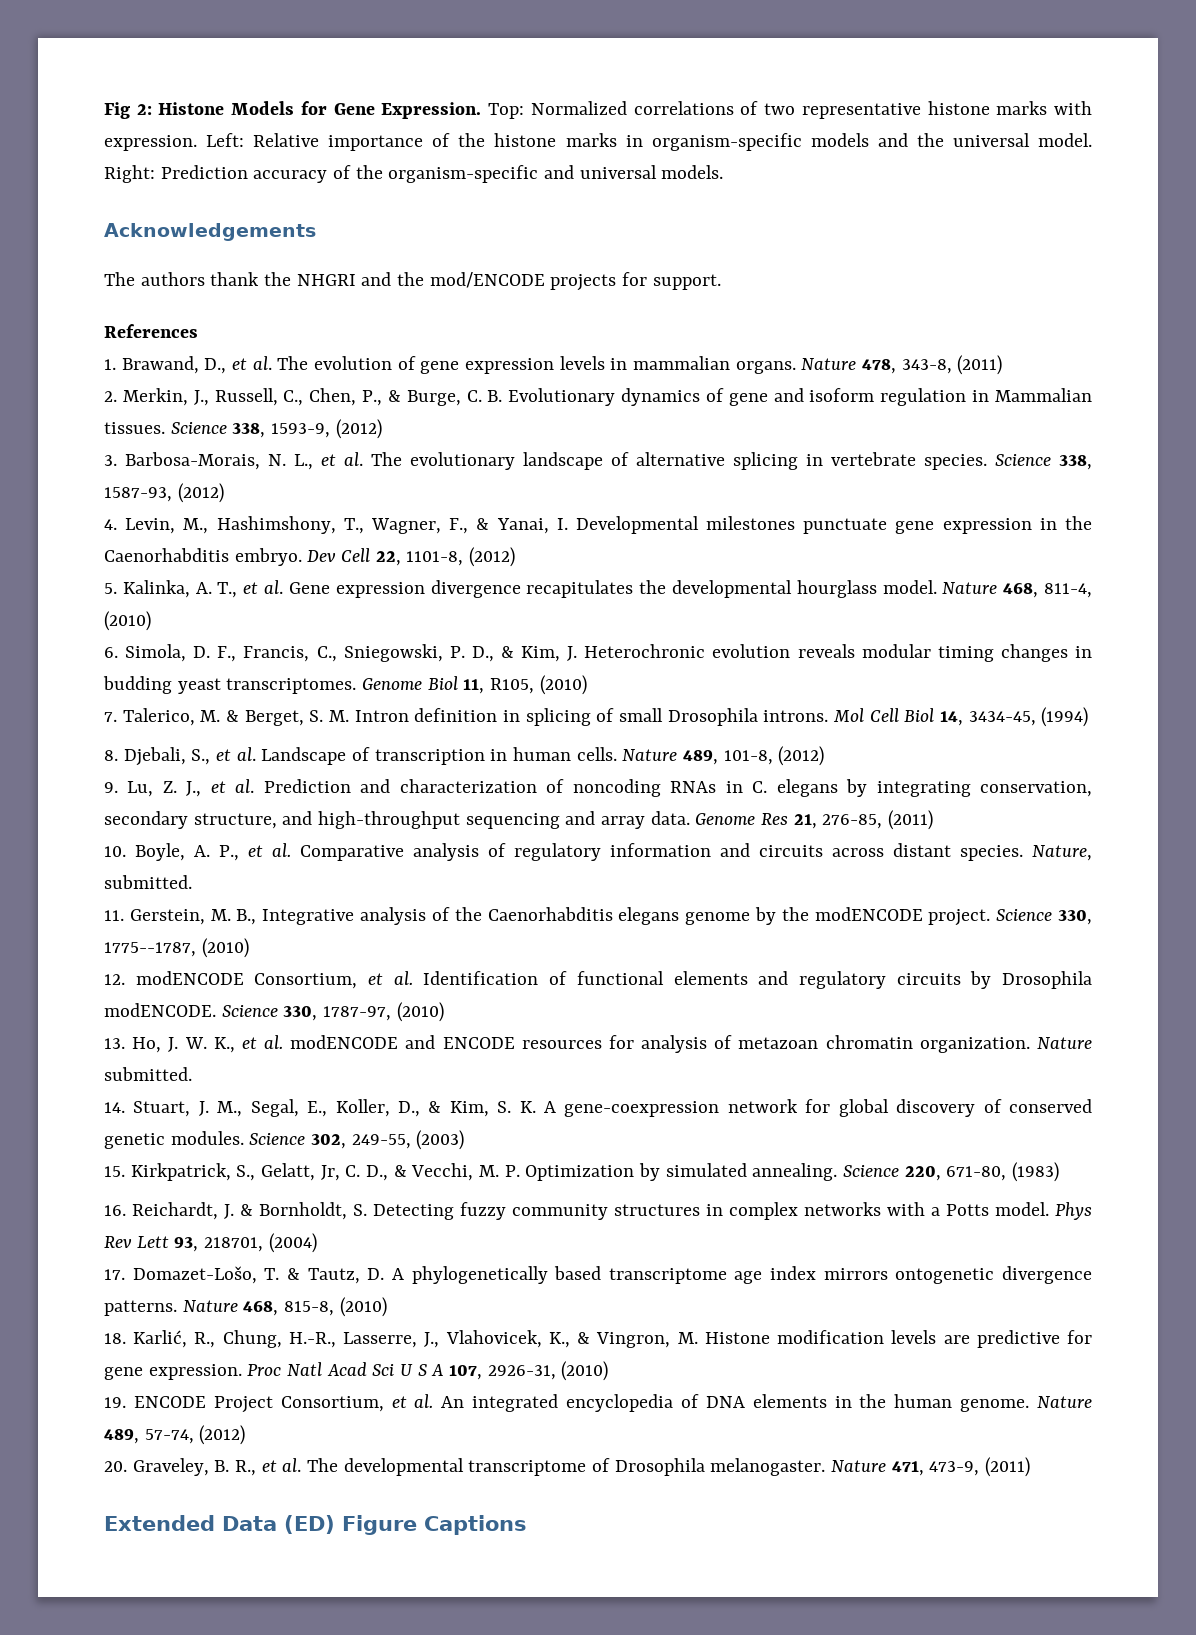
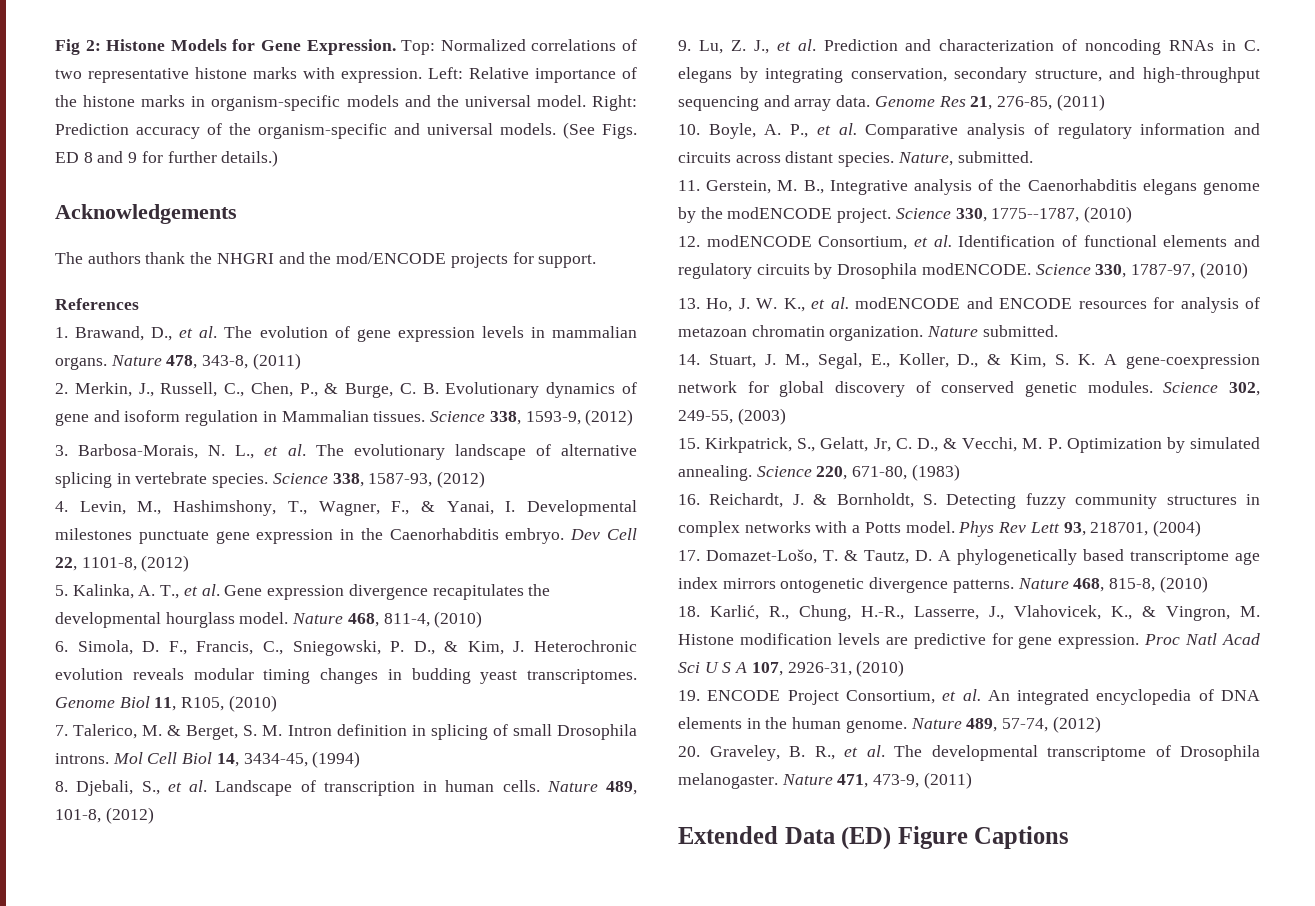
(724, 172) none -> [563,122,637,139] [55,150,279,167] (See Figs. ED 8 and 9 for further details.)

